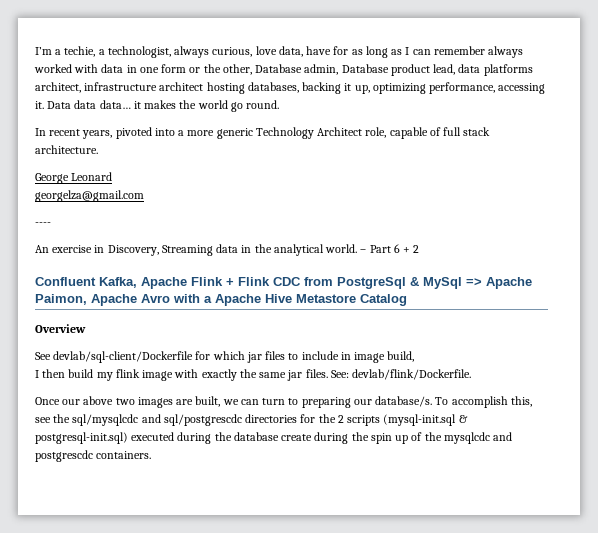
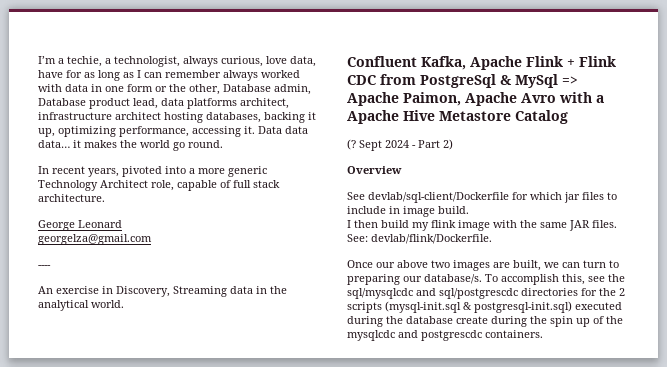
[360,244,420,253] – Part 6 + 2 -> (124, 304) none
(407, 300) none -> [347,139,453,151] // (? Sept 2024 - Part 2)
[387,351,415,362] build, -> [438,206,469,214] build.
[201,369,237,381] exactly -> (517, 224) none
[287,370,303,381] jar -> [569,220,590,231] JAR

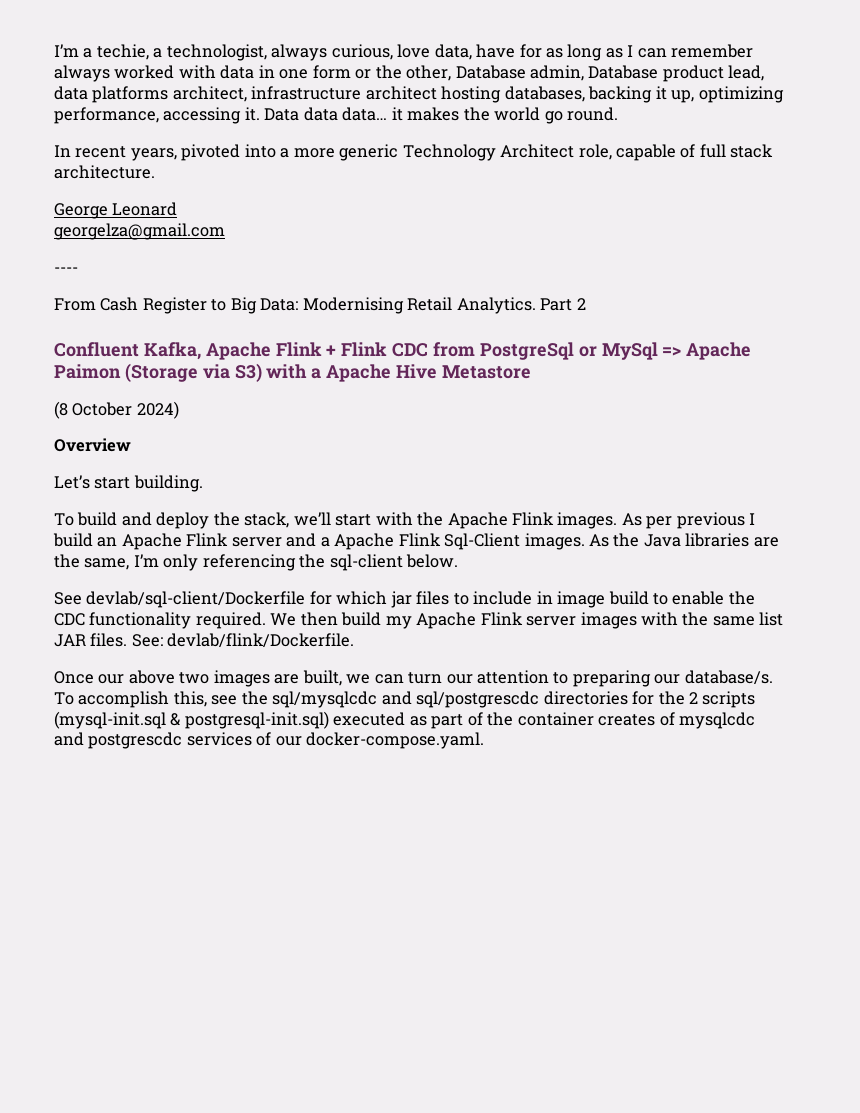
[38,286,287,297] [38,300,124,311] An exercise in Discovery, Streaming data in the analytical world. -> [54,297,586,314] From Cash Register to Big Data: Modernising Retail Analytics. Part 2
[500,75,512,85] & -> [578,346,597,357] or
[403,92,556,106] Paimon, Apache Avro -> [54,363,262,382] Paimon (Storage via S3)
[515,110,568,124] [347,139,453,151] [347,166,402,174] Catalog // (? Sept 2024 - Part 2) // Overview -> [54,401,179,419] [54,438,131,452] [54,475,203,492] [54,512,756,529] [53,533,779,550] [54,554,459,571] // (8 October 2024) // Overview // Let’s start building. // To build and deploy the stack, we’ll start with the Apache Flink images. As per previous I build an Apache Flink server and a Apache Flink Sql-Client images. As the Java libraries are the same, I’m only referencing the sql-client below.
[438,206,469,214] [347,220,490,231] build. // I then build my flink image -> [608,591,755,605] [54,612,637,629] build to enable the CDC functionality required. We then build my Apache Flink server images
(567, 225) none -> [759,612,784,626] list
(606, 264) none -> [446,670,550,684] our attention
[347,316,623,327] [347,330,543,341] during the database create during the spin up of the mysqlcdc and postgrescdc containers. -> [409,712,756,729] [54,732,485,749] as part of the container creates of mysqlcdc and postgrescdc services of our docker-compose.yaml.

